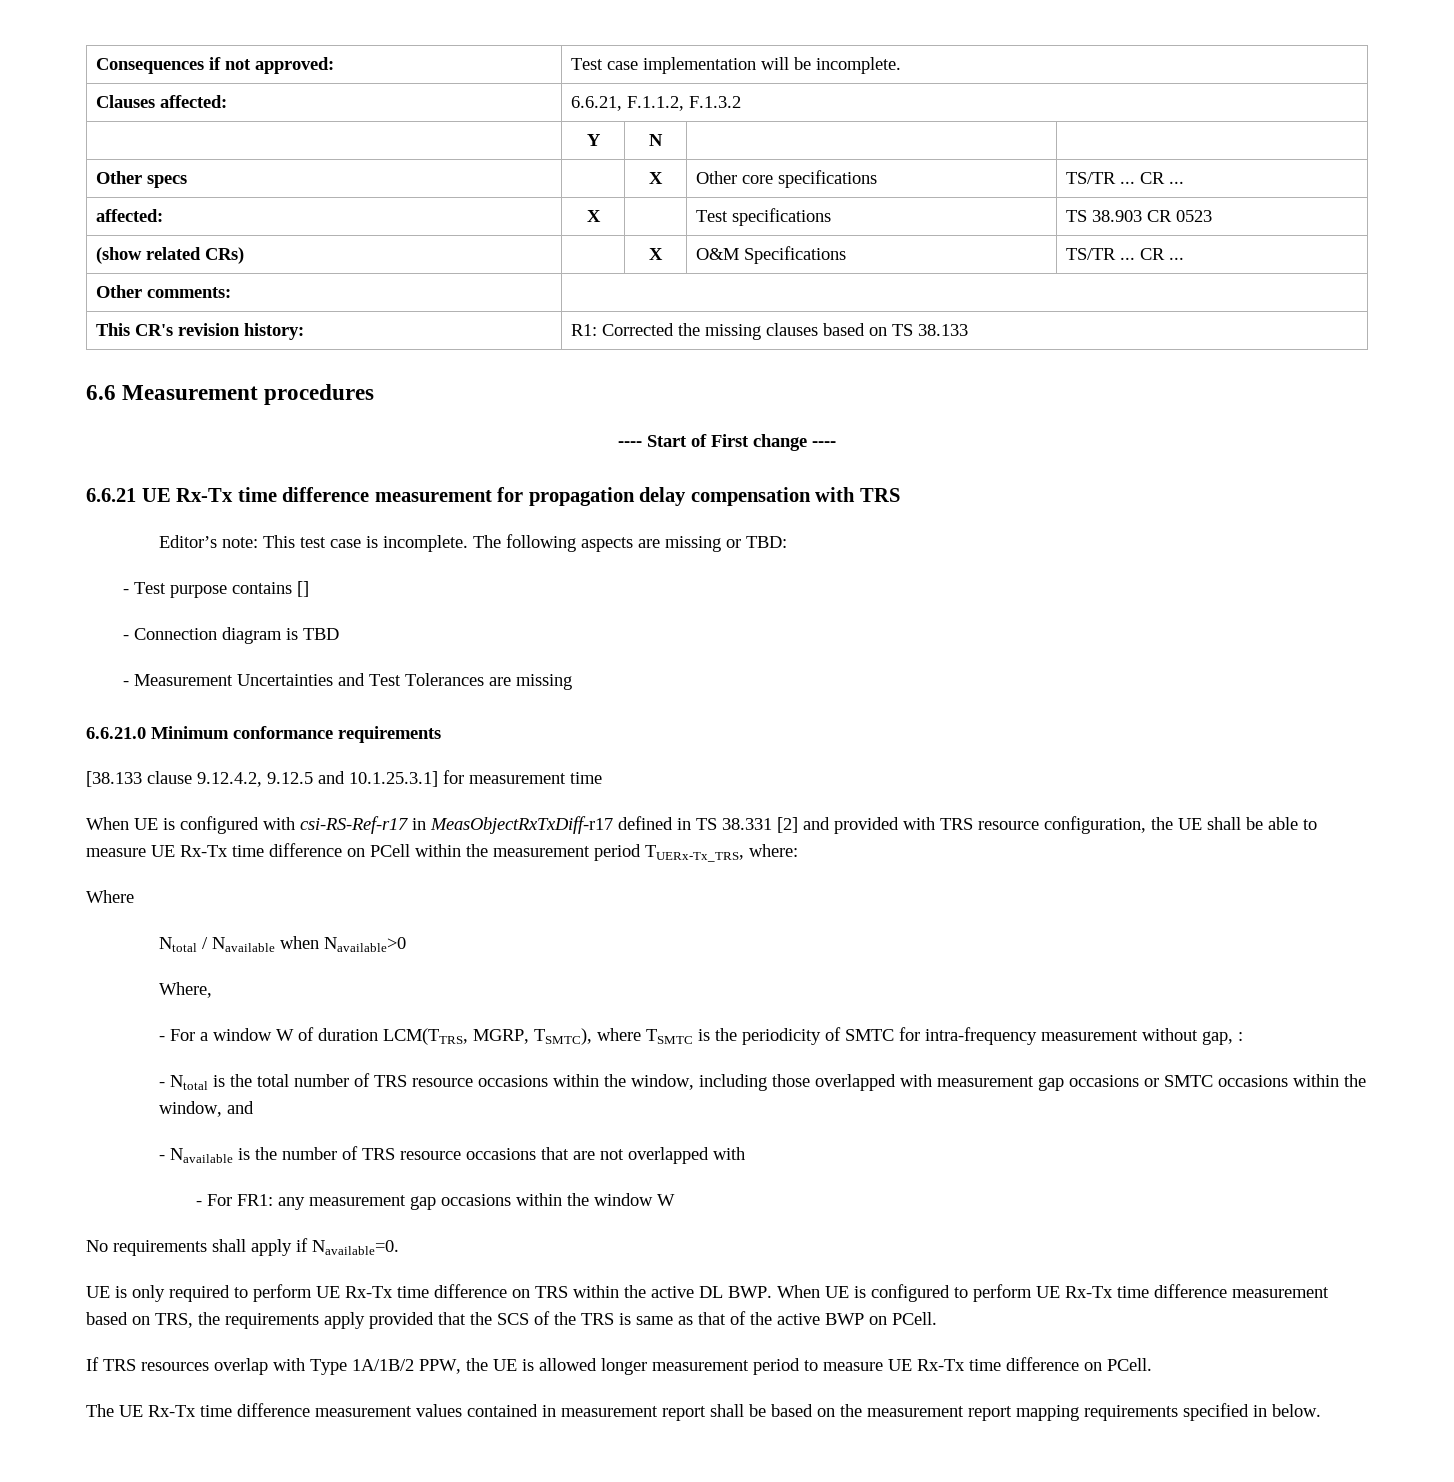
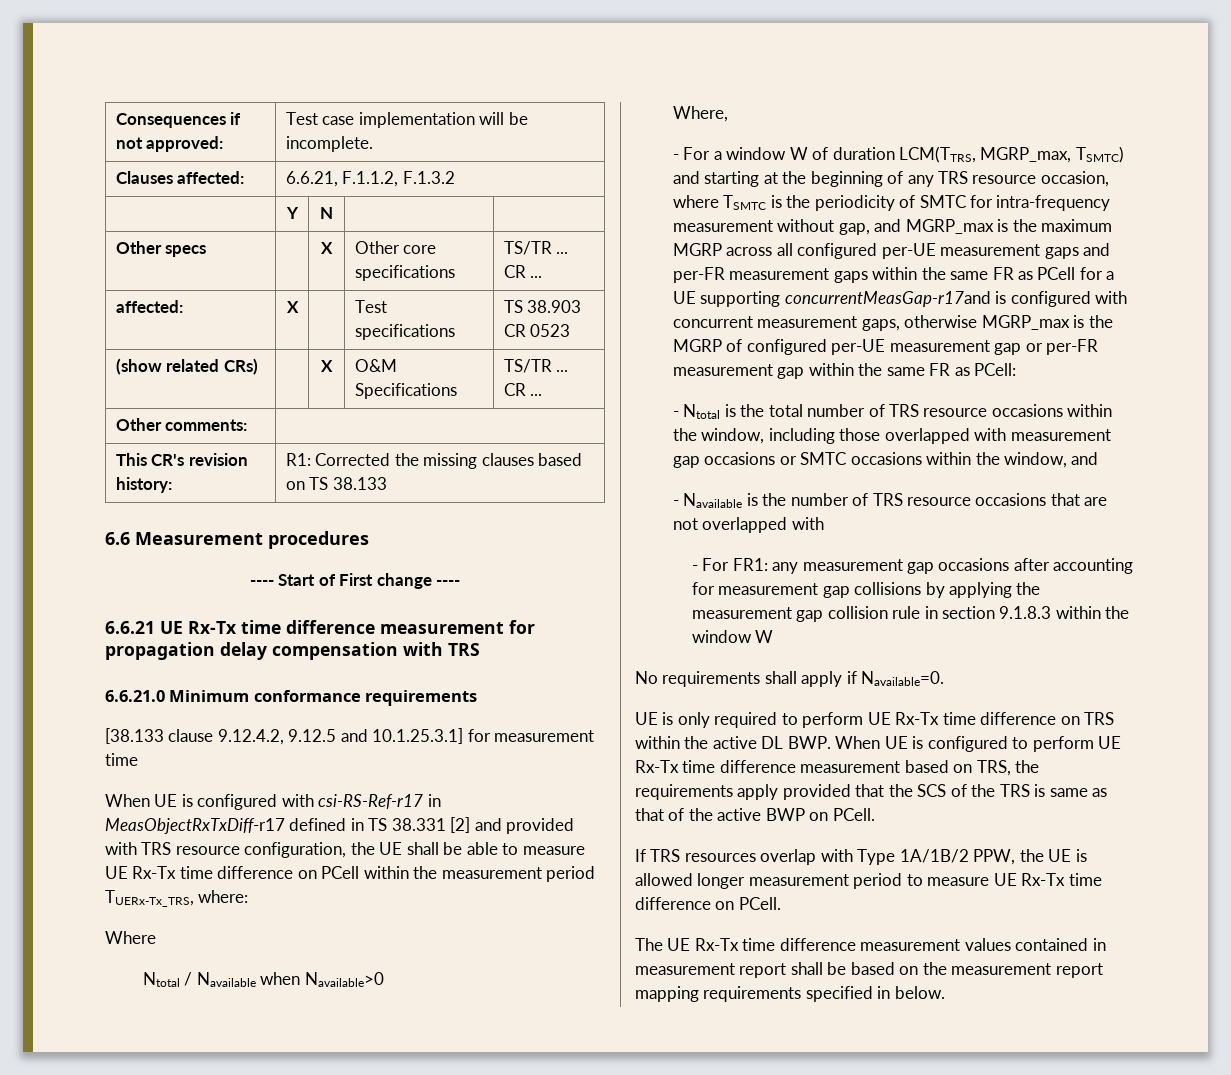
[159,534,788,552] [122,581,309,598] [122,627,339,644] [122,673,572,690] // Editor’s note: This test case is incomplete. The following aspects are missing or TBD: // - Test purpose contains [] // - Connection diagram is TBD // - Measurement Uncertainties and Test Tolerances are missing -> (480, 649) none
[473,1028,593,1045] MGRP, TSMTC), -> [980,146,1124,163] [672,171,1109,187] MGRP_max, TSMTC) and starting at the beginning of any TRS resource occasion,
[1238,1032,1244,1041] : -> [874,219,1113,234] [672,243,1111,259] [672,267,1115,283] [672,291,1128,307] [672,315,1113,331] [672,339,1099,355] [672,363,1017,379] and MGRP_max is the maximum MGRP across all configured per-UE measurement gaps and per-FR measurement gaps within the same FR as PCell for a UE supporting concurrentMeasGap-r17and is configured with concurrent measurement gaps, otherwise MGRP_max is the MGRP of configured per-UE measurement gap or per-FR measurement gap within the same FR as PCell:
(511, 1200) none -> [1013,558,1134,574] [691,582,1041,598] [691,606,1052,622] after accounting for measurement gap collisions by applying the measurement gap collision rule in section 9.1.8.3

